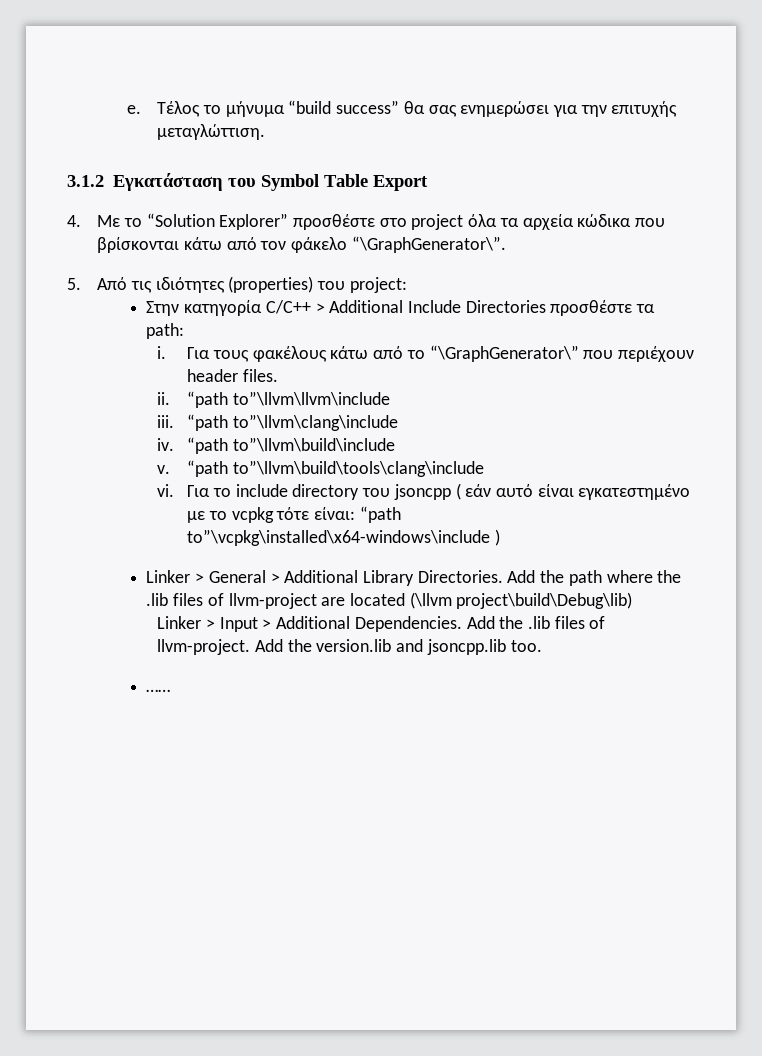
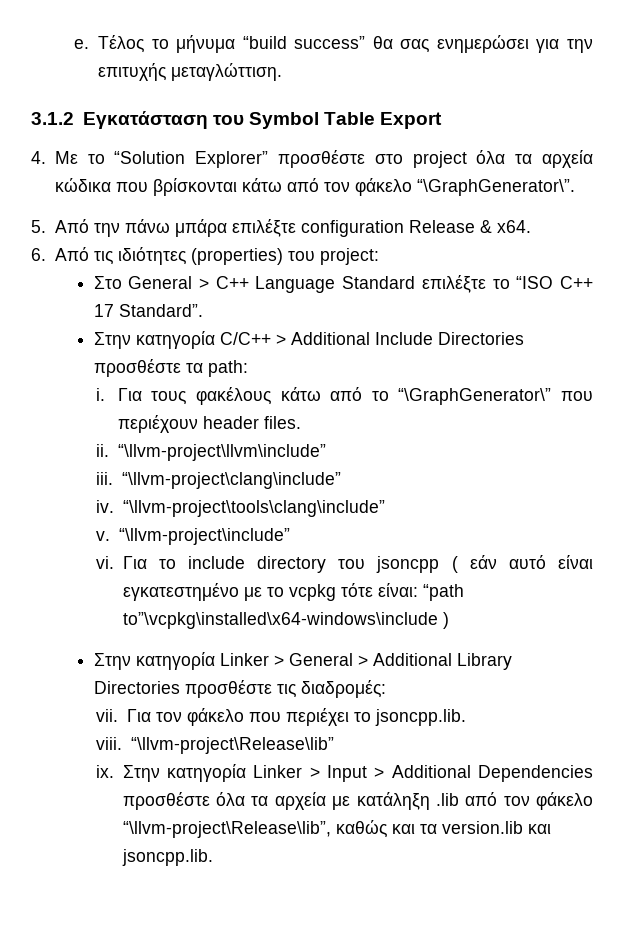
(128, 283) none -> [93,219,531,237] [31,247,89,261] την πάνω μπάρα επιλέξτε configuration Release & x64. // 6. Από
(407, 285) none -> [93,275,593,293] [93,304,203,317] // Στο General > C++ Language Standard επιλέξτε το “ISO C++ 17 Standard”.
[187,391,390,408] “path to”\llvm\llvm\include -> [117,444,326,461] “\llvm-project\llvm\include”
[187,414,398,431] “path to”\llvm\clang\include -> [121,472,341,489] “\llvm-project\clang\include”
[187,437,395,454] “path to”\llvm\build\include -> [122,500,385,517] “\llvm-project\tools\clang\include”
[187,460,484,477] “path to”\llvm\build\tools\clang\include -> [118,528,290,545] “\llvm-project\include”
(500, 537) none -> [93,652,215,670] Στην κατηγορία
[417,570,682,586] [146,592,633,609] Directories. Add the path where the .lib files of llvm-project are located (\llvm project\build\Debug\lib) // -> [93,680,386,698] [96,708,466,726] [96,737,334,754] [96,764,247,782] Directories προσθέστε τις διαδρομές: // vii. Για τον φάκελο που περιέχει το jsoncpp.lib. // viii. “\llvm-project\Release\lib” // ix. Στην κατηγορία
[354,616,606,632] [157,639,542,655] [146,689,171,692] Dependencies. Add the .lib files of llvm-project. Add the version.lib and jsoncpp.lib too. // …… -> [478,765,593,782] [122,792,593,810] [122,820,551,838] [121,849,213,866] Dependencies προσθέστε όλα τα αρχεία με κατάληξη .lib από τον φάκελο “\llvm-project\Release\lib”, καθώς και τα version.lib και jsoncpp.lib.

